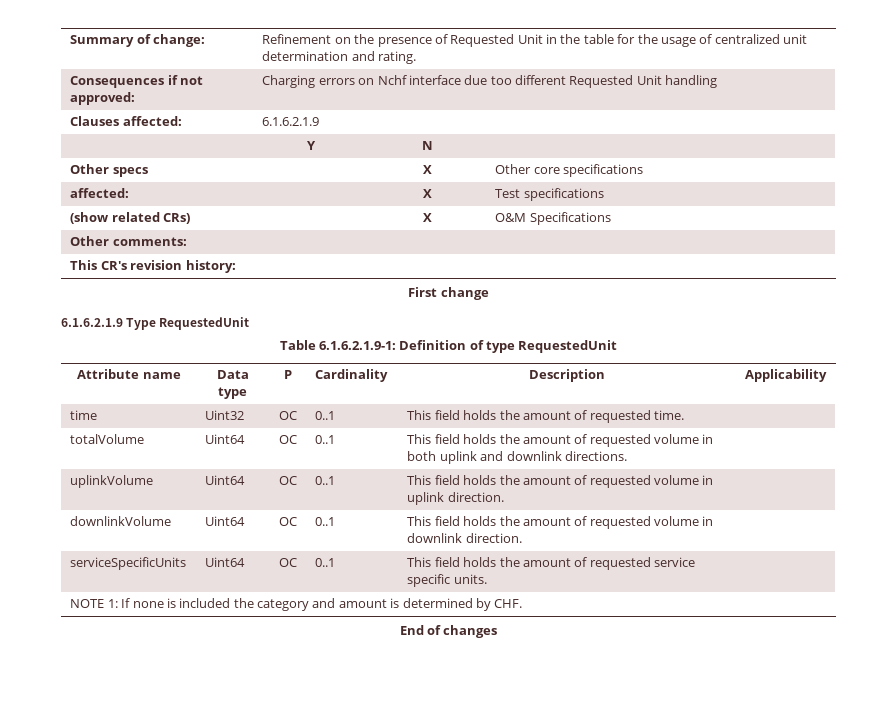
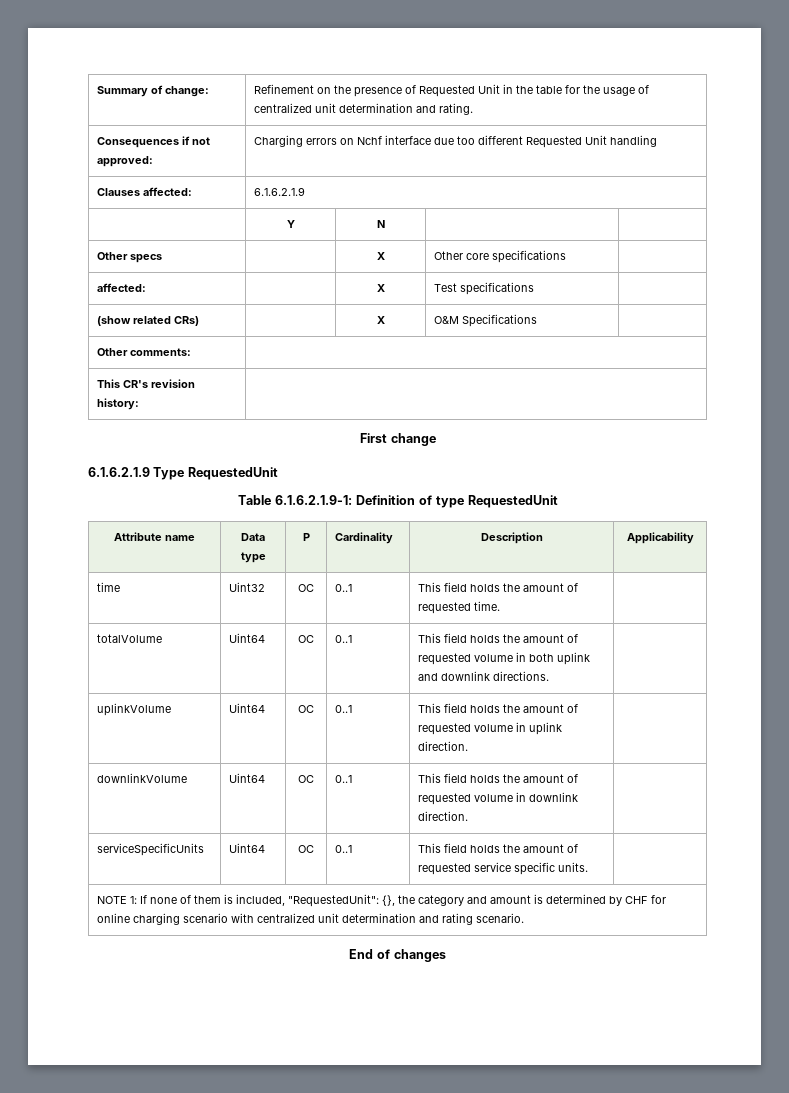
[166,598,231,608] is included -> [180,894,396,907] of them is included, "RequestedUnit": {},
[494,599,523,608] CHF. -> [625,895,667,904] [97,913,525,925] CHF for online charging scenario with centralized unit determination and rating scenario.

